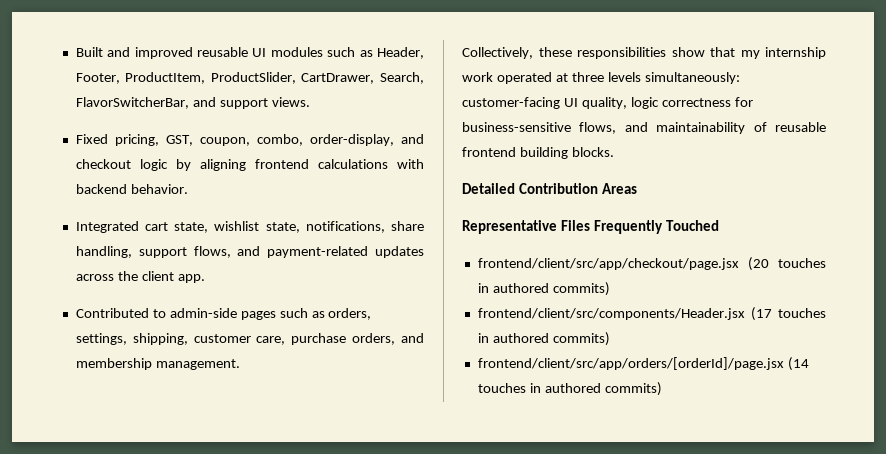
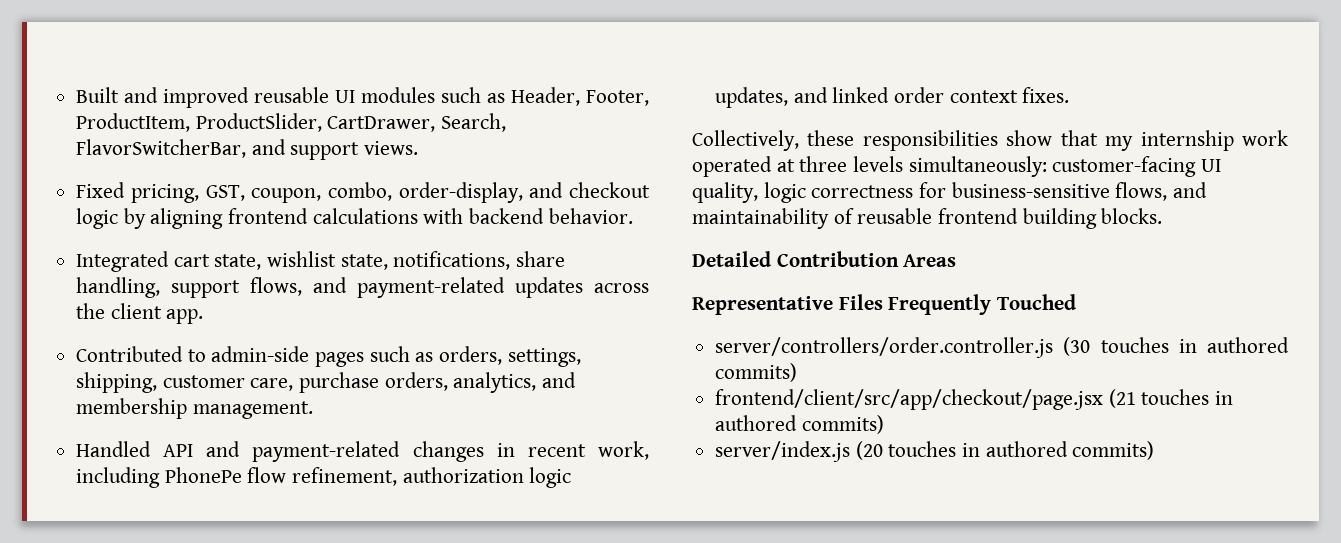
(396, 339) none -> [453,372,537,393] analytics,
(240, 364) none -> [76,441,649,462] [76,467,572,488] [715,87,1070,108] // Handled API and payment-related changes in recent work, including PhonePe flow refinement, authorization logic updates, and linked order context fixes.
[477,258,739,270] frontend/client/src/app/checkout/page.jsx -> [715,337,1289,358] [715,363,798,382] [715,389,1234,410] [715,415,884,434] [715,441,851,462] server/controllers/order.controller.js (30 touches in authored commits) // frontend/client/src/app/checkout/page.jsx (21 touches in authored commits) // server/index.js
[477,307,826,321] [477,332,610,346] [477,357,809,371] [477,382,662,396] // frontend/client/src/components/Header.jsx (17 touches in authored commits) // frontend/client/src/app/orders/[orderId]/page.jsx (14 touches in authored commits) -> (1155, 450) none

